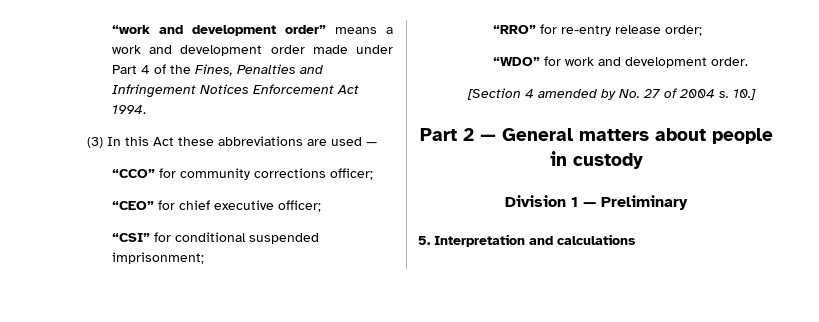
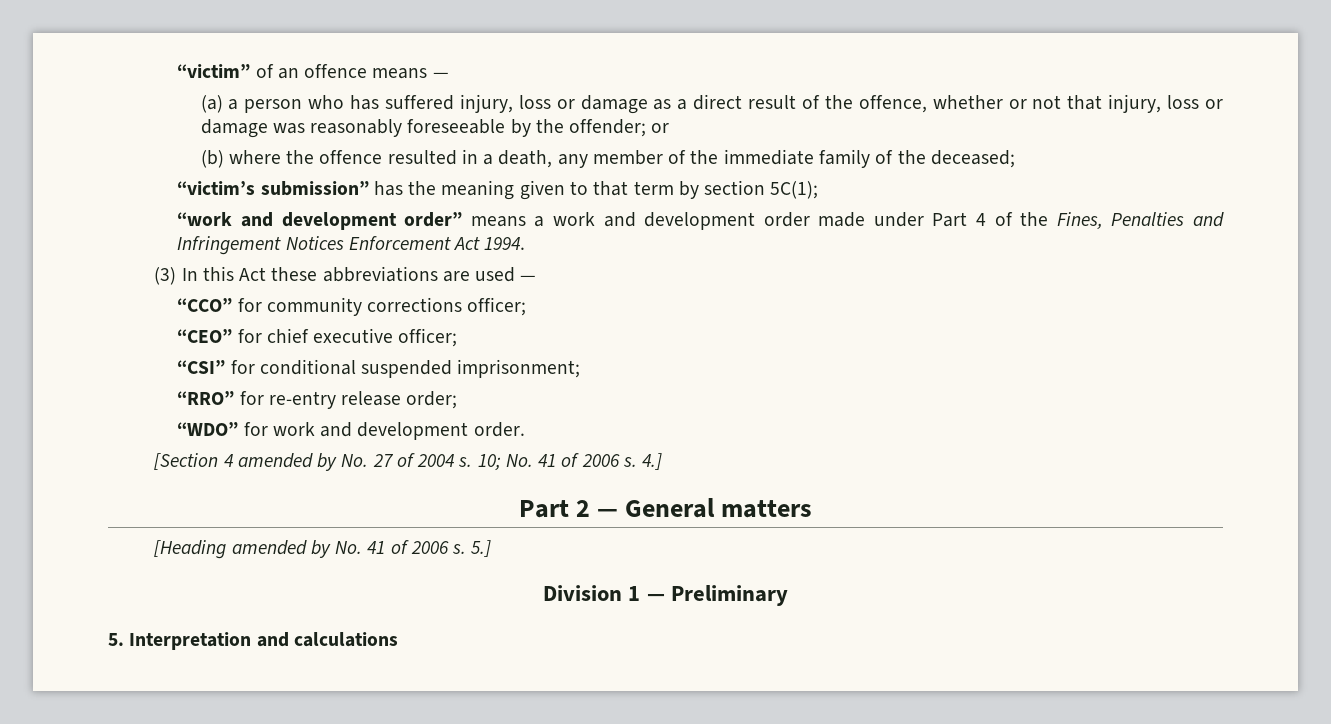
(111, 29) none -> [177,64,449,79] [200,94,1224,114] [200,119,670,138] [200,149,1015,168] [177,180,819,200] “victim” of an offence means — // (a) a person who has suffered injury, loss or damage as a direct result of the offence, whether or not that injury, loss or damage was reasonably foreseeable by the offender; or // (b) where the offence resulted in a death, any member of the immediate family of the deceased; // “victim’s submission” has the meaning given to that term by section 5C(1); //
[732,89,756,100] 10.] -> [477,453,663,471] 10; No. 41 of 2006 s. 4.]
[654,128,773,144] [549,151,643,169] about people in custody -> [154,540,492,559] // [Heading amended by No. 41 of 2006 s. 5.]

